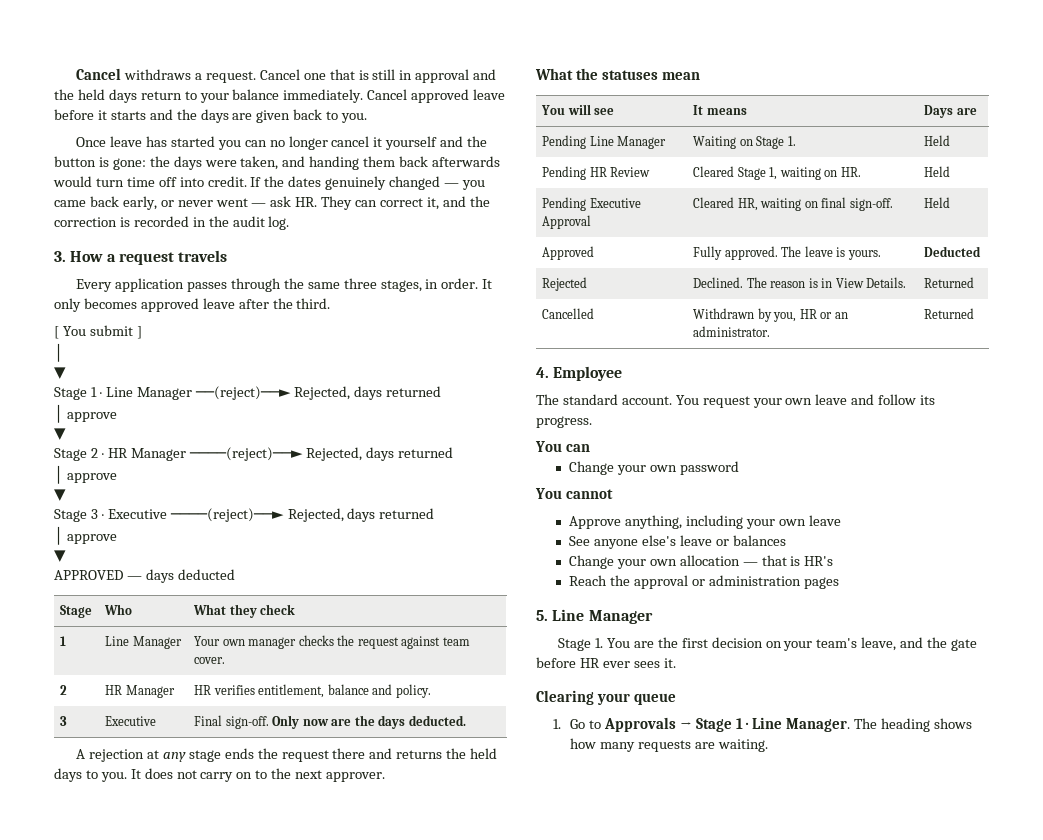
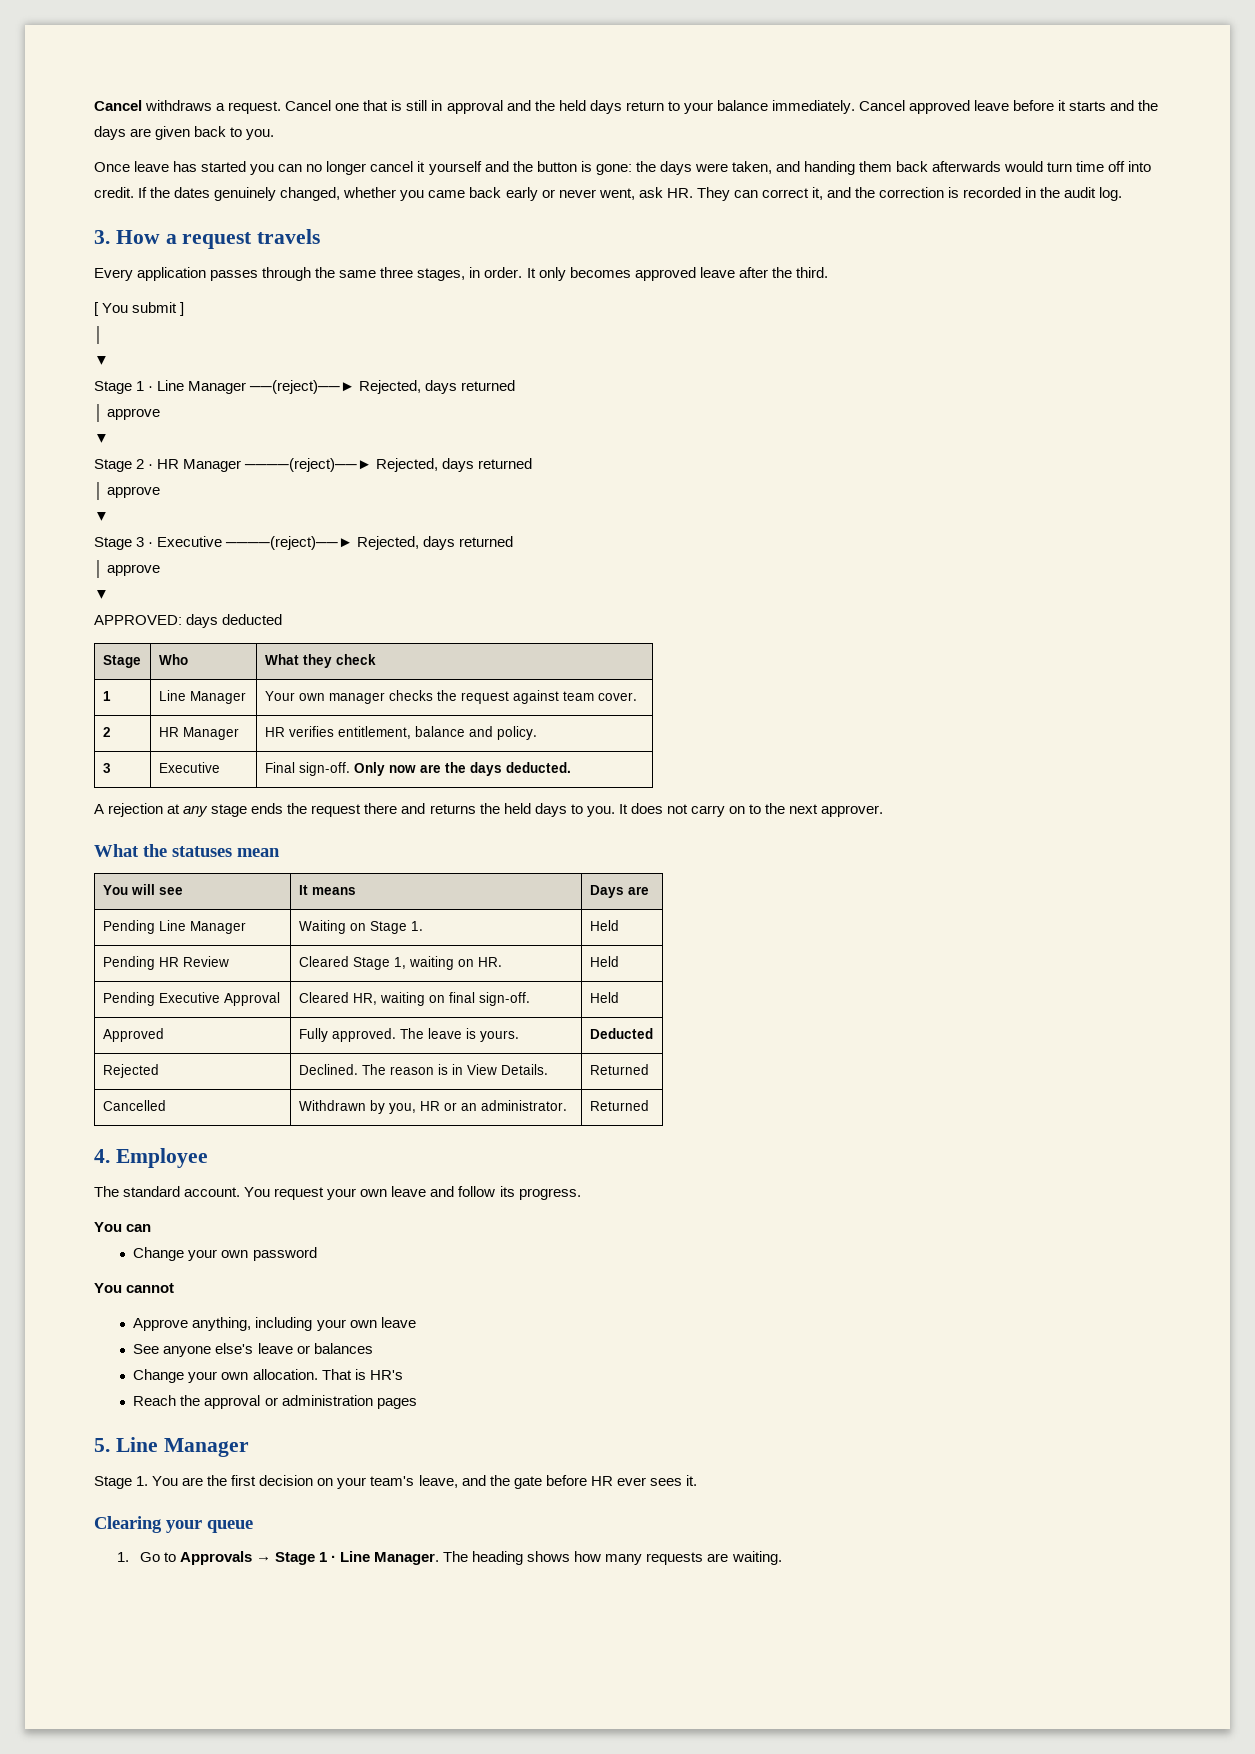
[389,176,460,190] changed — -> [280,187,397,201] changed, whether
[122,196,157,210] early, -> [505,187,538,201] early
[215,198,267,207] went — -> [598,188,635,200] went,
[54,570,142,580] APPROVED — -> [94,615,182,625] APPROVED:
[679,555,787,566] allocation — that -> [252,1369,352,1380] allocation. That

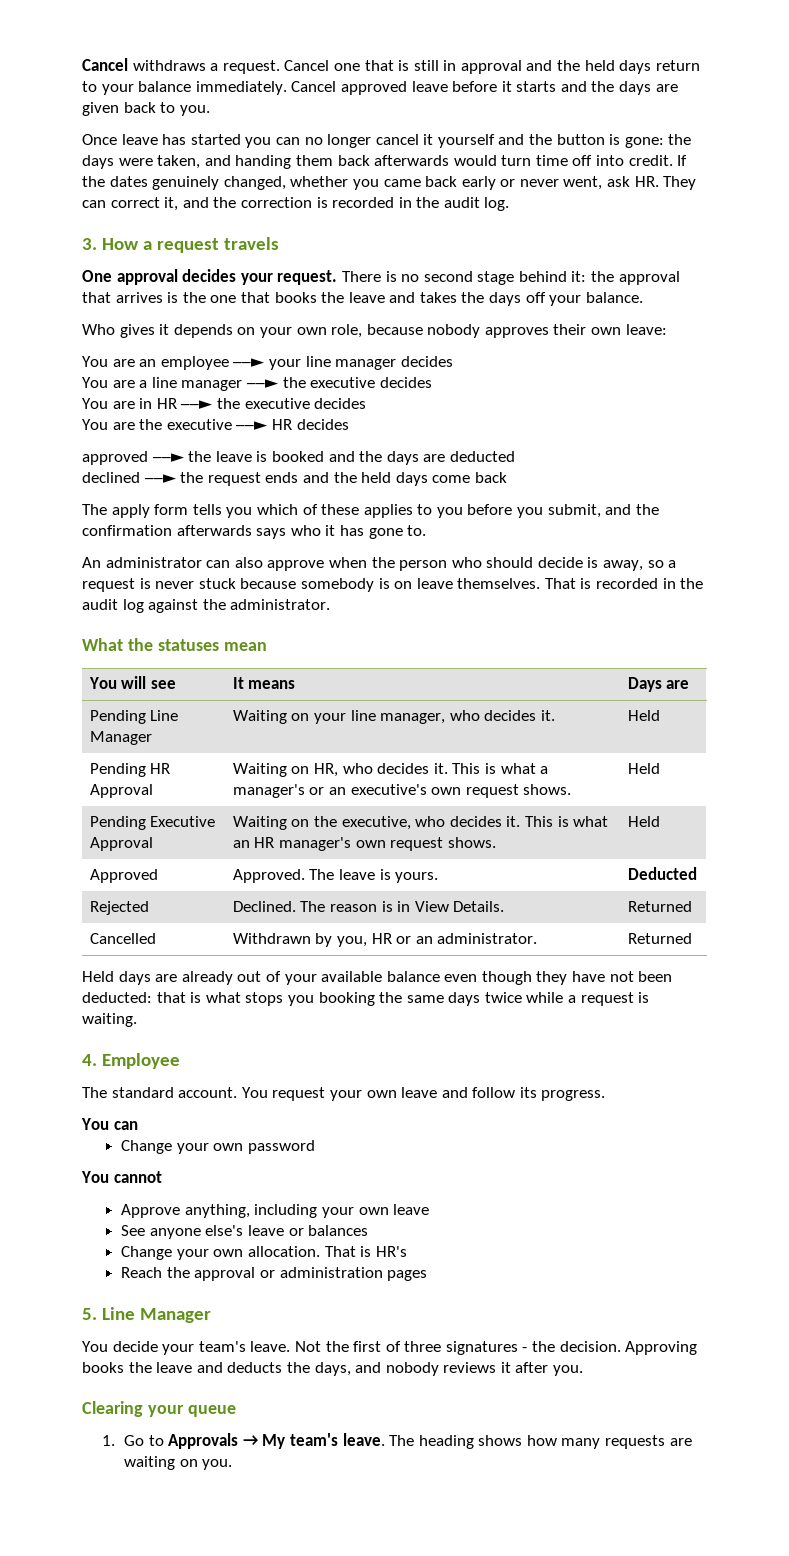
[94,267,828,281] [94,302,185,316] [94,326,103,344] [94,356,109,365] [94,380,516,394] [94,404,161,422] [94,434,109,443] [94,458,533,472] [94,482,161,500] [94,512,109,521] [94,536,514,550] [94,560,161,578] [94,590,109,599] [94,614,283,628] [102,655,141,668] [158,654,188,665] [264,654,376,668] [102,691,111,701] [158,690,246,704] [264,690,637,704] [102,727,111,737] [158,727,239,740] [264,726,537,740] [102,763,111,773] [158,762,220,773] [264,762,571,776] [94,803,884,817] Every application passes through the same three stages, in order. It only becomes approved leave after the third. // [ You submit ] // │ // ▼ // Stage 1 · Line Manager ──(reject)──► Rejected, days returned // │ approve // ▼ // Stage 2 · HR Manager ────(reject)──► Rejected, days returned // │ approve // ▼ // Stage 3 · Executive ────(reject)──► Rejected, days returned // │ approve // ▼ // APPROVED: days deducted // Stage | Who | What they check // 1 | Line Manager | Your own manager checks the request against team cover. // 2 | HR Manager | HR verifies entitlement, balance and policy. // 3 | Executive | Final sign-off. Only now are the days deducted. // A rejection at any stage ends the request there and returns the held days to you. It does not carry on to the next approver. -> [82,269,680,285] [82,292,643,306] [82,324,667,338] [82,356,453,370] [82,377,432,391] [82,398,367,409] [82,419,349,430] [82,451,515,465] [82,472,507,486] [82,504,659,518] [82,525,427,539] [82,557,677,571] [82,578,704,592] [82,599,331,613] One approval decides your request. There is no second stage behind it: the approval that arrives is the one that books the leave and takes the days off your balance. // Who gives it depends on your own role, because nobody approves their own leave: // You are an employee ──► your line manager decides // You are a line manager ──► the executive decides // You are in HR ──► the executive decides // You are the executive ──► HR decides // approved ──► the leave is booked and the days are deducted // declined ──► the request ends and the held days come back // The apply form tells you which of these applies to you before you submit, and the confirmation afterwards says who it has gone to. // An administrator can also approve when the person who should decide is away, so a request is never stuck because somebody is on leave themselves. That is recorded in the audit log against the administrator.
[369,921,423,934] [589,920,619,931] [102,956,229,970] [298,956,502,970] [589,956,619,967] [102,992,280,1006] [298,992,530,1006] Stage 1. | Held // Pending HR Review | Cleared Stage 1, waiting on HR. | Held // Pending Executive Approval | Cleared HR, waiting on final sign-off. -> [314,710,555,724] [627,710,660,721] [89,763,171,777] [89,784,153,798] [232,763,549,777] [232,784,572,798] [627,763,660,774] [89,816,216,830] [89,837,153,851] [232,816,609,830] [232,837,496,851] your line manager, who decides it. | Held // Pending HR Approval | Waiting on HR, who decides it. This is what a manager's or an executive's own request shows. | Held // Pending Executive Approval | Waiting on the executive, who decides it. This is what an HR manager's own request shows.
[298,1028,396,1042] Fully approved. -> [232,869,305,883] Approved.
(649, 1105) none -> [82,971,673,985] [82,992,650,1006] [82,1013,137,1027] // Held days are already out of your available balance even though they have not been deducted: that is what stops you booking the same days twice while a request is waiting.
[94,1475,697,1489] Stage 1. You are the first decision on your team's leave, and the gate before HR ever sees it. -> [82,1341,698,1355] [82,1362,584,1376] You decide your team's leave. Not the first of three signatures - the decision. Approving books the leave and deducts the days, and nobody reviews it after you.
[274,1551,440,1565] Stage 1 · Line Manager. -> [262,1433,385,1449] My team's leave.
[731,1551,782,1565] waiting. -> [123,1456,233,1470] waiting on you.

